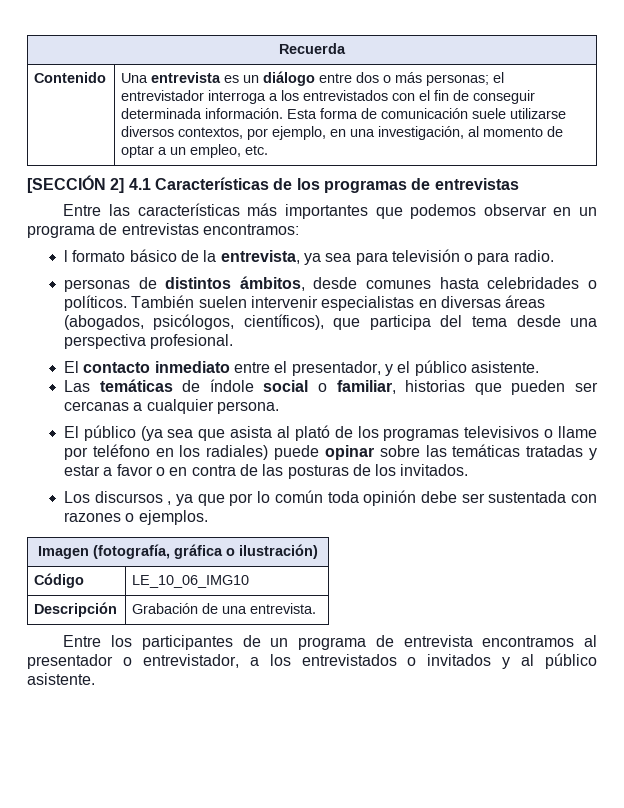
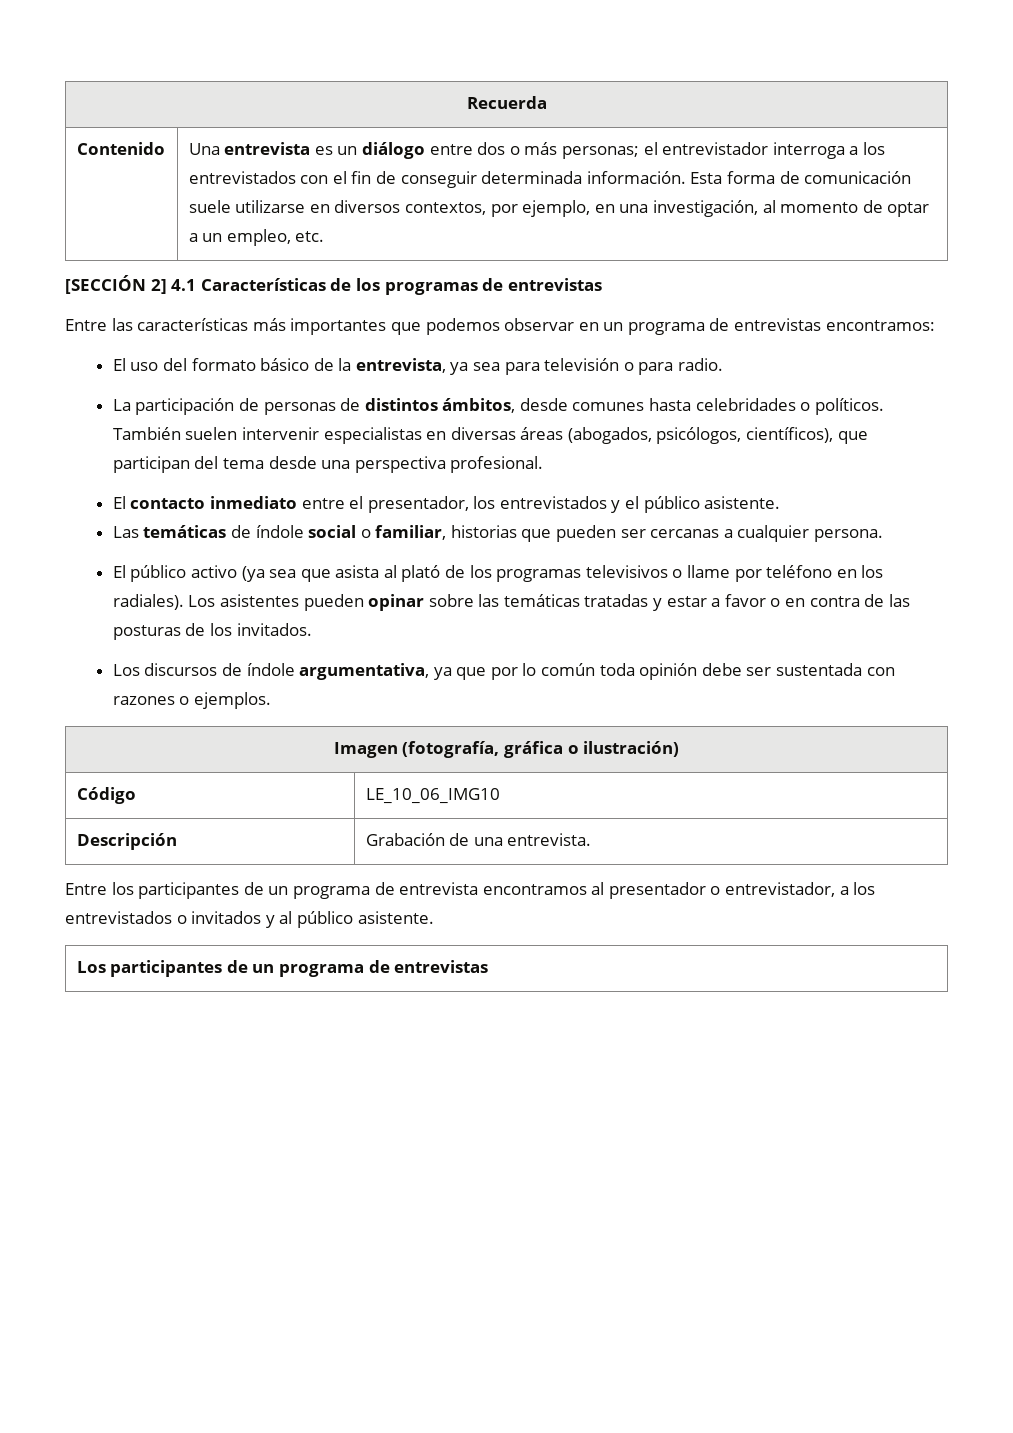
(567, 113) none -> [309,204,330,213] en
[63,250,68,262] l -> [112,358,187,371] El uso del
(554, 256) none -> [112,398,259,415] La participación de
[369,315,431,330] participa -> [112,456,190,473] participan
(381, 368) none -> [473,496,607,509] los entrevistados
(136, 433) none -> [190,565,237,578] activo
[206,445,320,460] radiales) puede -> [112,594,364,611] radiales). Los asistentes pueden
[167,501,172,505] , -> [221,663,430,680] de índole argumentativa,
(95, 679) none -> [76,960,489,977] // Los participantes de un programa de entrevistas

